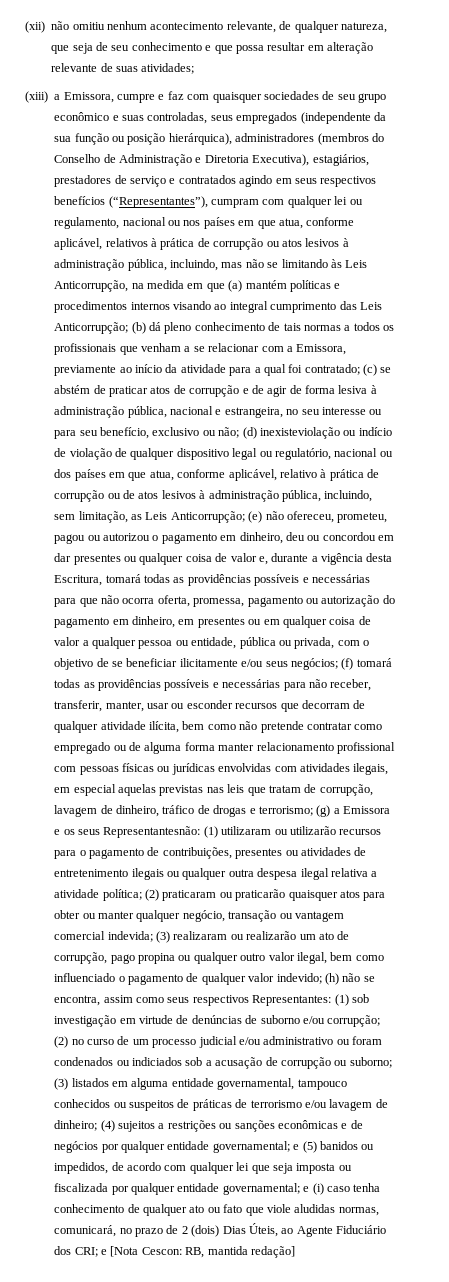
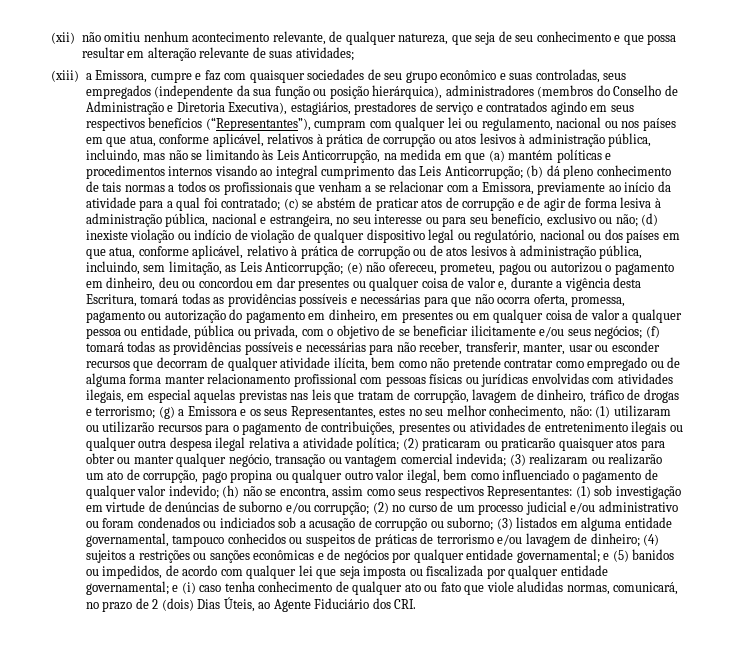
[259,427,340,439] inexisteviolação -> [85,229,175,243] inexiste violação
[103,826,201,838] Representantesnão: -> [290,405,592,419] Representantes, estes no seu melhor conhecimento, não:
[74,1246,295,1258] CRI; e [Nota Cescon: RB, mantida redação] -> [394,599,417,609] CRI.

